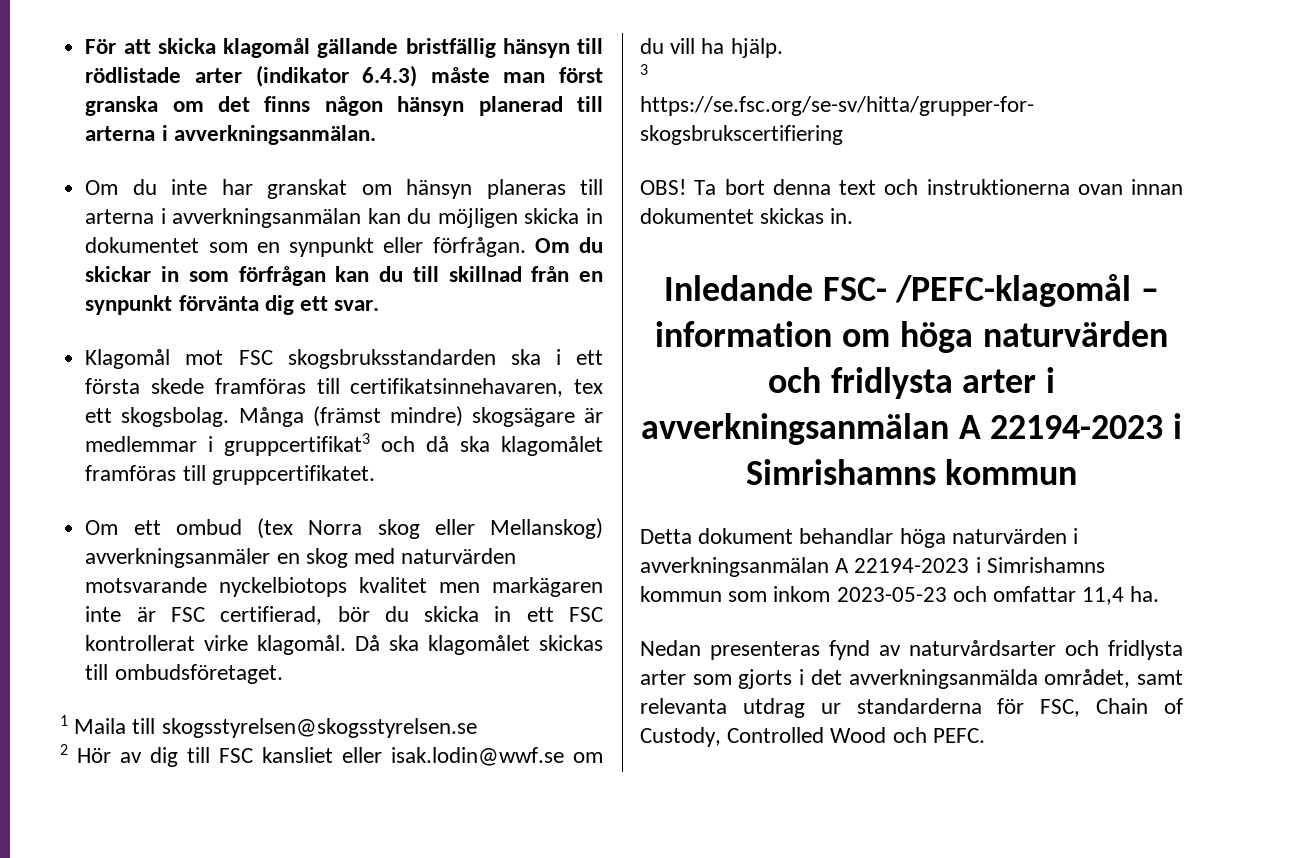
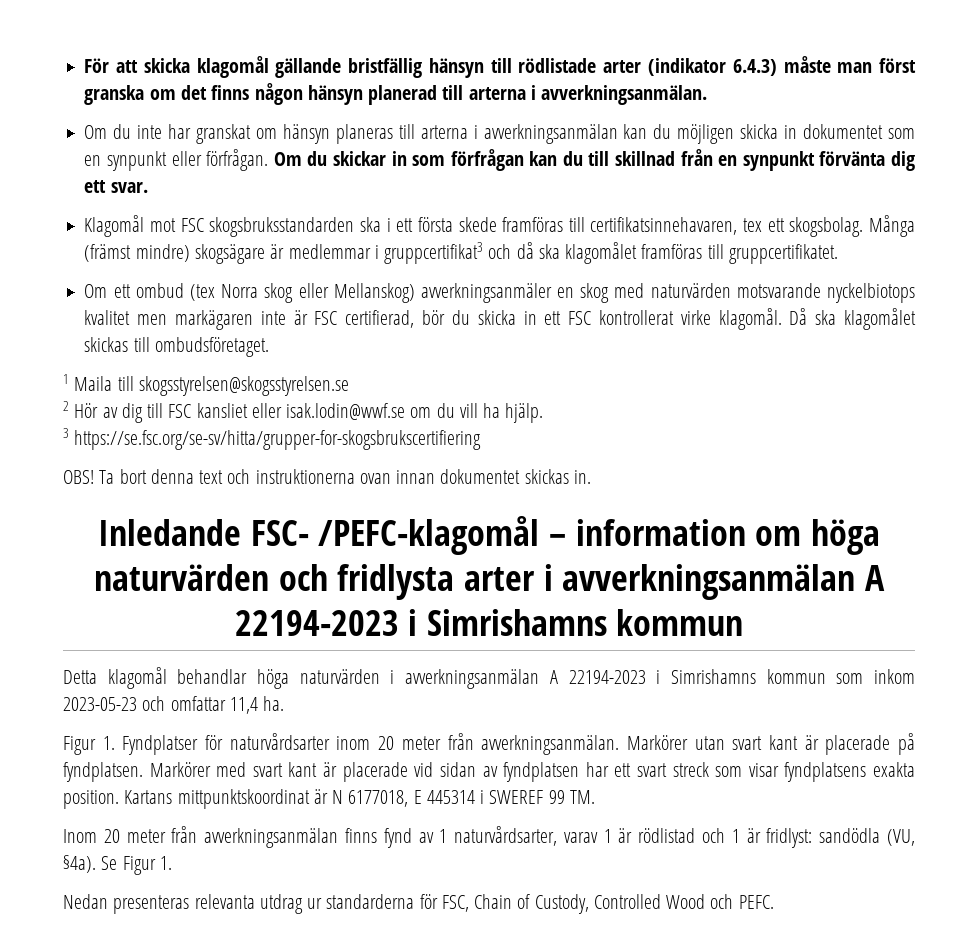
[698,528,794,544] dokument -> [107,667,167,689] klagomål
[640,640,1183,660] [640,669,1183,689] Nedan presenteras fynd av naturvårdsarter och fridlysta arter som gjorts i det avverkningsanmälda området, samt -> [63,733,915,755] [63,762,915,782] [63,789,595,809] [63,826,915,848] [63,855,172,875] [63,894,190,914] Figur 1. Fyndplatser för naturvårdsarter inom 20 meter från avverkningsanmälan. Markörer utan svart kant är placerade på fyndplatsen. Markörer med svart kant är placerade vid sidan av fyndplatsen har ett svart streck som visar fyndplatsens exakta position. Kartans mittpunktskoordinat är N 6177018, E 445314 i SWEREF 99 TM. // Inom 20 meter från avverkningsanmälan finns fynd av 1 naturvårdsarter, varav 1 är rödlistad och 1 är fridlyst: sandödla (VU, §4a). Se Figur 1. // Nedan presenteras

